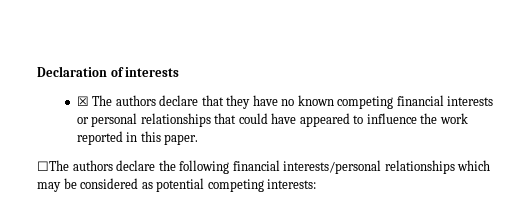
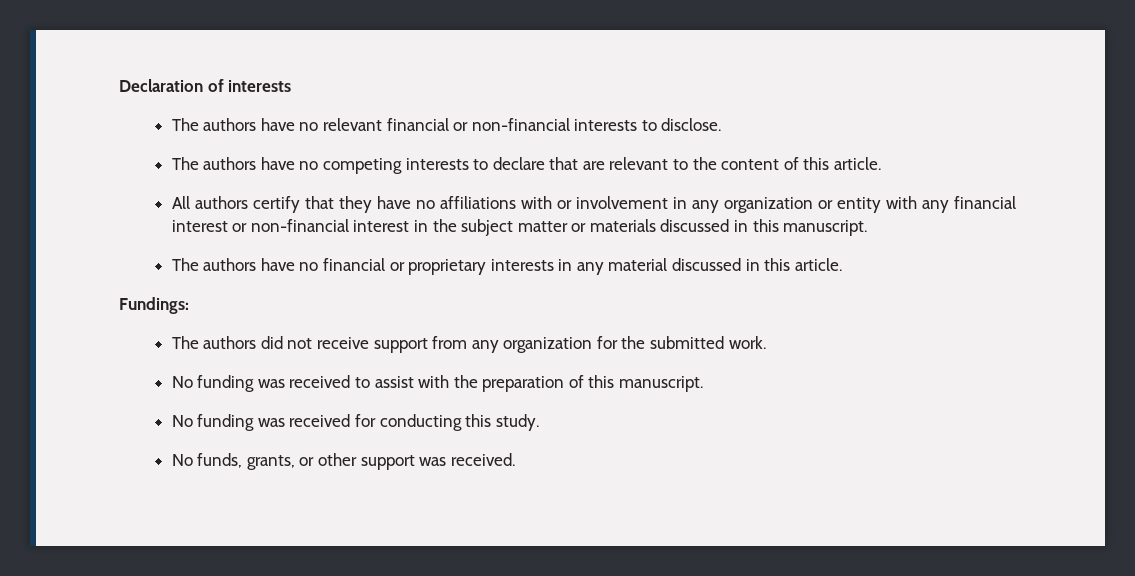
[76,95,494,109] [76,113,468,127] [76,131,199,145] [37,160,491,174] [37,178,317,192] ☒ The authors declare that they have no known competing financial interests or personal relationships that could have appeared to influence the work reported in this paper. // ☐The authors declare the following financial interests/personal relationships which may be considered as potential competing interests: -> [171,118,722,131] [171,157,881,174] [171,196,1016,213] [171,219,868,236] [171,258,842,275] [119,297,189,314] [171,336,766,353] [171,375,704,392] [171,414,539,431] [171,453,515,470] The authors have no relevant financial or non-financial interests to disclose. // The authors have no competing interests to declare that are relevant to the content of this article. // All authors certify that they have no affiliations with or involvement in any organization or entity with any financial interest or non-financial interest in the subject matter or materials discussed in this manuscript. // The authors have no financial or proprietary interests in any material discussed in this article. // Fundings: // The authors did not receive support from any organization for the submitted work. // No funding was received to assist with the preparation of this manuscript. // No funding was received for conducting this study. // No funds, grants, or other support was received.

